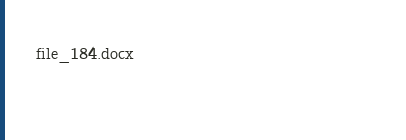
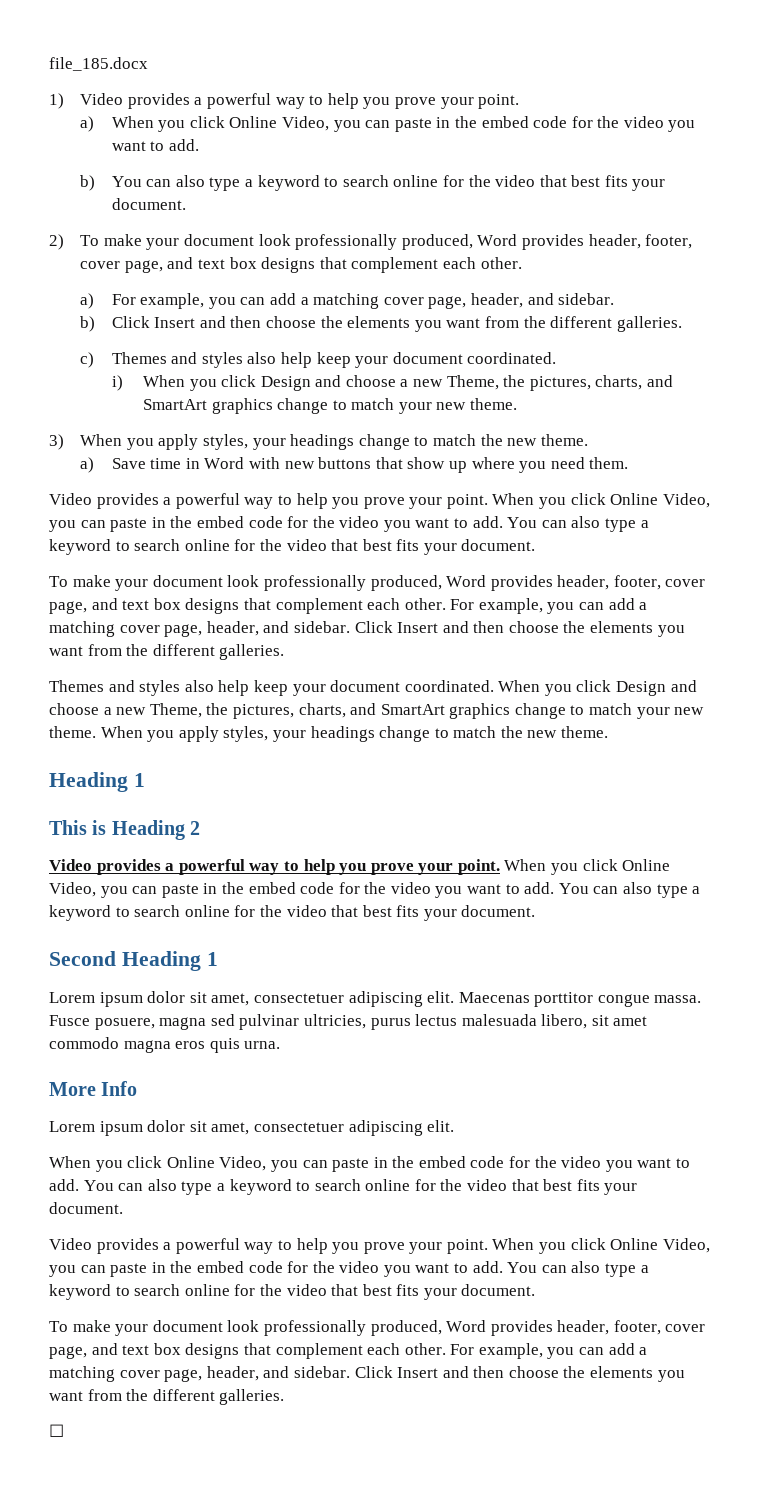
[36,46,134,63] file_184.docx -> [49,57,148,71] [49,93,520,109] [80,116,696,132] [111,139,199,151] [80,175,666,191] [111,198,186,210] [49,234,693,250] [80,257,522,273] [80,293,615,309] [80,316,682,332] [80,352,557,368] [111,375,673,391] [142,398,518,414] [49,434,588,450] [80,457,629,473] [49,493,710,509] [49,516,649,532] [49,539,536,555] [49,575,706,591] [49,598,648,614] [49,621,685,637] [49,644,285,660] [49,680,697,696] [49,703,705,719] [49,726,609,742] [49,772,145,792] [49,820,201,840] [49,859,671,875] [49,882,701,898] [49,905,536,921] [49,951,218,971] [49,991,702,1007] [49,1014,648,1030] [49,1037,281,1053] [49,1081,138,1096] [49,1120,455,1136] [49,1156,691,1172] [49,1179,638,1195] [49,1202,123,1214] [49,1238,710,1254] [49,1261,649,1277] [49,1284,536,1300] [49,1320,706,1336] [49,1343,648,1359] [49,1366,685,1382] [49,1389,285,1405] [49,1424,64,1437] file_185.docx // 1) Video provides a powerful way to help you prove your point. // a) When you click Online Video, you can paste in the embed code for the video you want to add. // b) You can also type a keyword to search online for the video that best fits your document. // 2) To make your document look professionally produced, Word provides header, footer, cover page, and text box designs that complement each other. // a) For example, you can add a matching cover page, header, and sidebar. // b) Click Insert and then choose the elements you want from the different galleries. // c) Themes and styles also help keep your document coordinated. // i) When you click Design and choose a new Theme, the pictures, charts, and SmartArt graphics change to match your new theme. // 3) When you apply styles, your headings change to match the new theme. // a) Save time in Word with new buttons that show up where you need them. // Video provides a powerful way to help you prove your point. When you click Online Video, you can paste in the embed code for the video you want to add. You can also type a keyword to search online for the video that best fits your document. // To make your document look professionally produced, Word provides header, footer, cover page, and text box designs that complement each other. For example, you can add a matching cover page, header, and sidebar. Click Insert and then choose the elements you want from the different galleries. // Themes and styles also help keep your document coordinated. When you click Design and choose a new Theme, the pictures, charts, and SmartArt graphics change to match your new theme. When you apply styles, your headings change to match the new theme. // Heading 1 // This is Heading 2 // Video provides a powerful way to help you prove your point. When you click Online Video, you can paste in the embed code for the video you want to add. You can also type a keyword to search online for the video that best fits your document. // Second Heading 1 // Lorem ipsum dolor sit amet, consectetuer adipiscing elit. Maecenas porttitor congue massa. Fusce posuere, magna sed pulvinar ultricies, purus lectus malesuada libero, sit amet commodo magna eros quis urna. // More Info // Lorem ipsum dolor sit amet, consectetuer adipiscing elit. // When you click Online Video, you can paste in the embed code for the video you want to add. You can also type a keyword to search online for the video that best fits your document. // Video provides a powerful way to help you prove your point. When you click Online Video, you can paste in the embed code for the video you want to add. You can also type a keyword to search online for the video that best fits your document. // To make your document look professionally produced, Word provides header, footer, cover page, and text box designs that complement each other. For example, you can add a matching cover page, header, and sidebar. Click Insert and then choose the elements you want from the different galleries. // ☐

